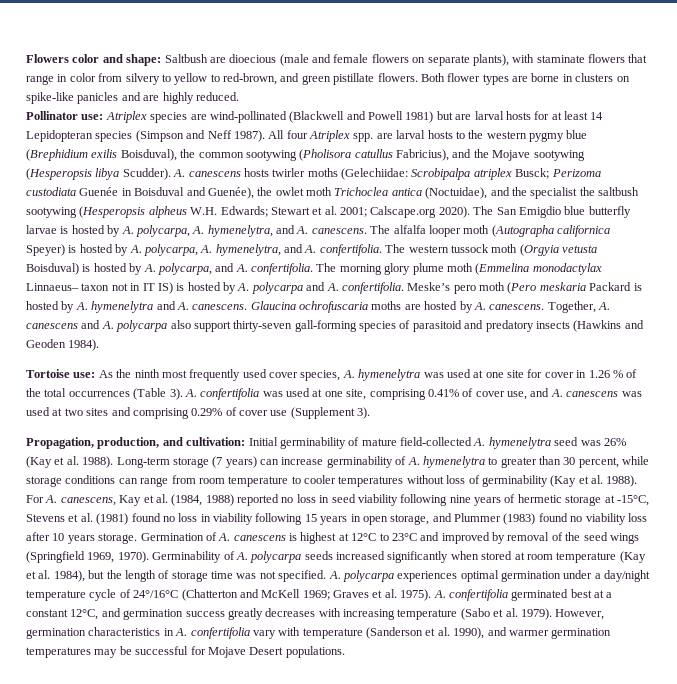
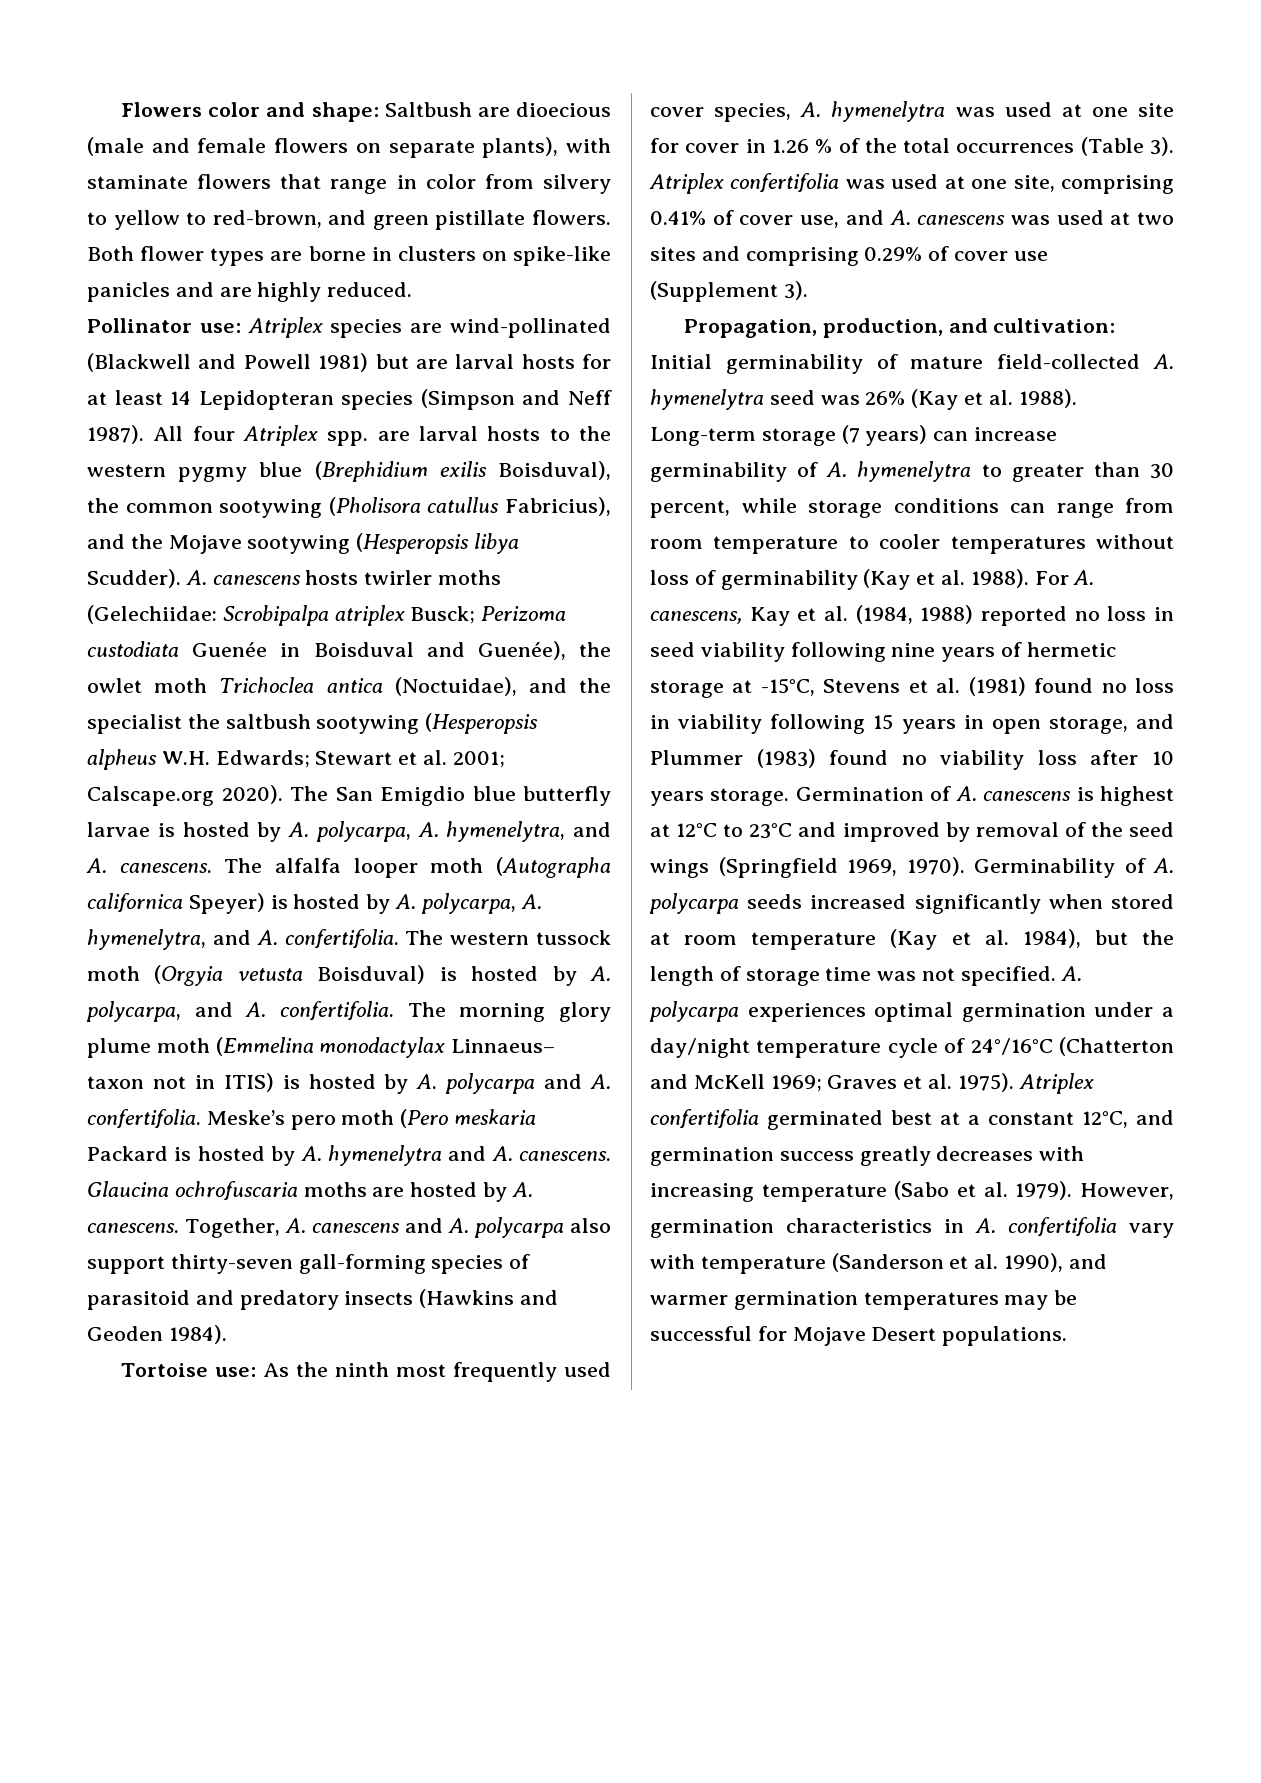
[142,282,173,294] IT IS) -> [223,1073,274,1092] ITIS)
[184,389,197,397] A. -> [649,173,724,194] Atriplex
[433,590,446,598] A. -> [1018,1073,1094,1094] Atriplex

